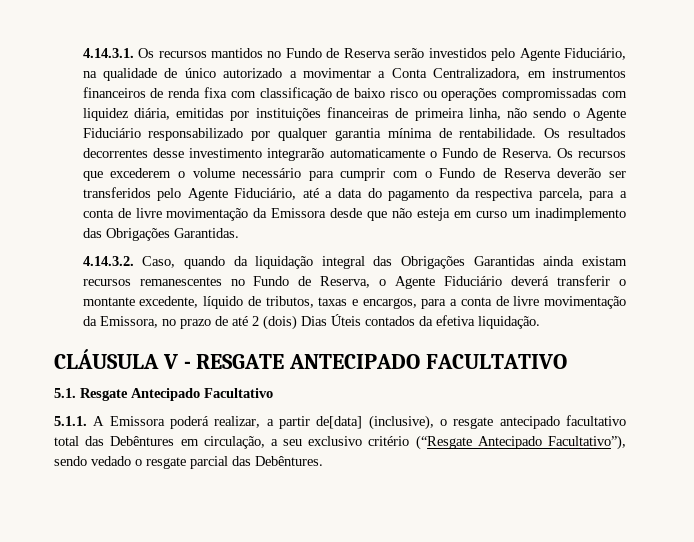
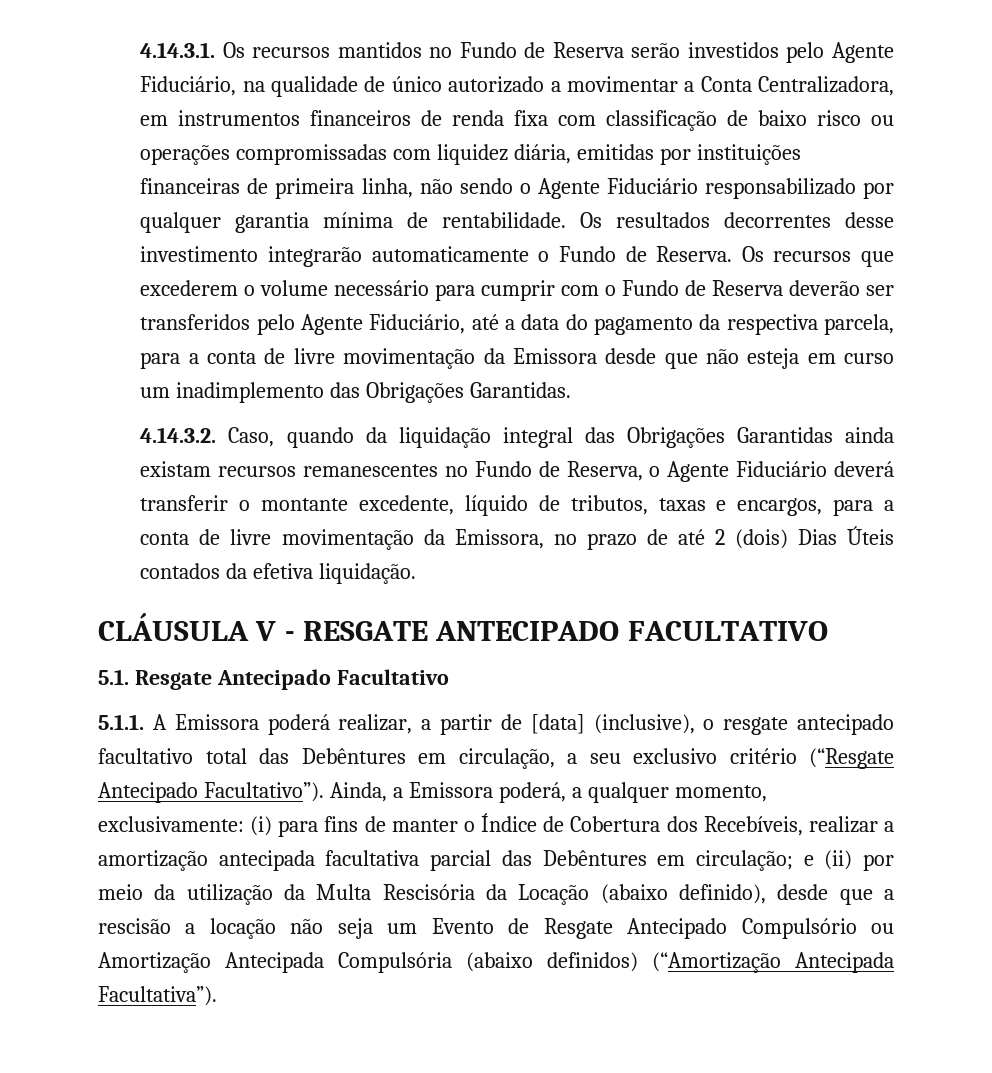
[316,416,363,429] de[data] -> [500,714,585,734] de [data]
[548,435,626,450] [54,456,323,469] Facultativo”), sendo vedado o resgate parcial das Debêntures. -> [203,782,767,803] [98,813,894,837] [98,850,895,871] [98,884,895,905] [98,918,894,939] [98,952,894,973] [98,986,217,1006] Facultativo”). Ainda, a Emissora poderá, a qualquer momento, exclusivamente: (i) para fins de manter o Índice de Cobertura dos Recebíveis, realizar a amortização antecipada facultativa parcial das Debêntures em circulação; e (ii) por meio da utilização da Multa Rescisória da Locação (abaixo definido), desde que a rescisão a locação não seja um Evento de Resgate Antecipado Compulsório ou Amortização Antecipada Compulsória (abaixo definidos) (“Amortização Antecipada Facultativa”).

